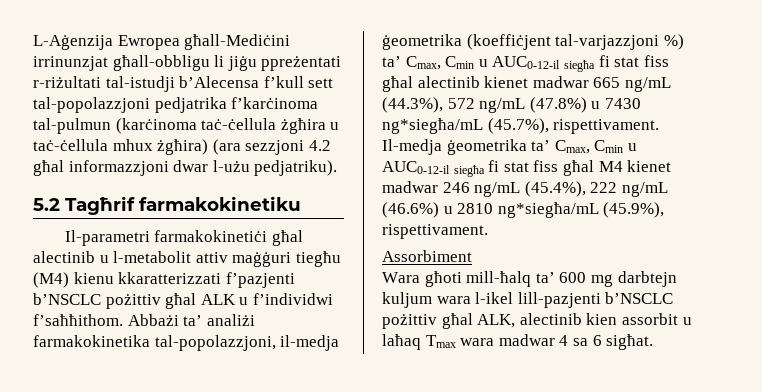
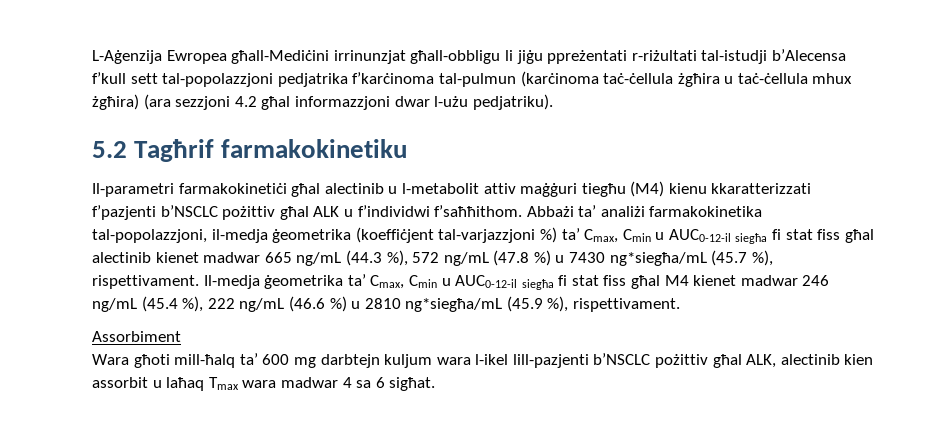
[382,97,587,113] (44.3%), 572 ng/mL (47.8%) -> [345,250,551,266] (44.3 %), 572 ng/mL (47.8 %)
[487,118,549,134] (45.7%), -> [711,250,773,266] (45.7 %),
[524,181,668,197] [382,202,439,218] (45.4%), 222 ng/mL (46.6%) -> [141,296,347,312] (45.4 %), 222 ng/mL (46.6 %)
[603,202,665,218] (45.9%), -> [506,296,569,312] (45.9 %),

